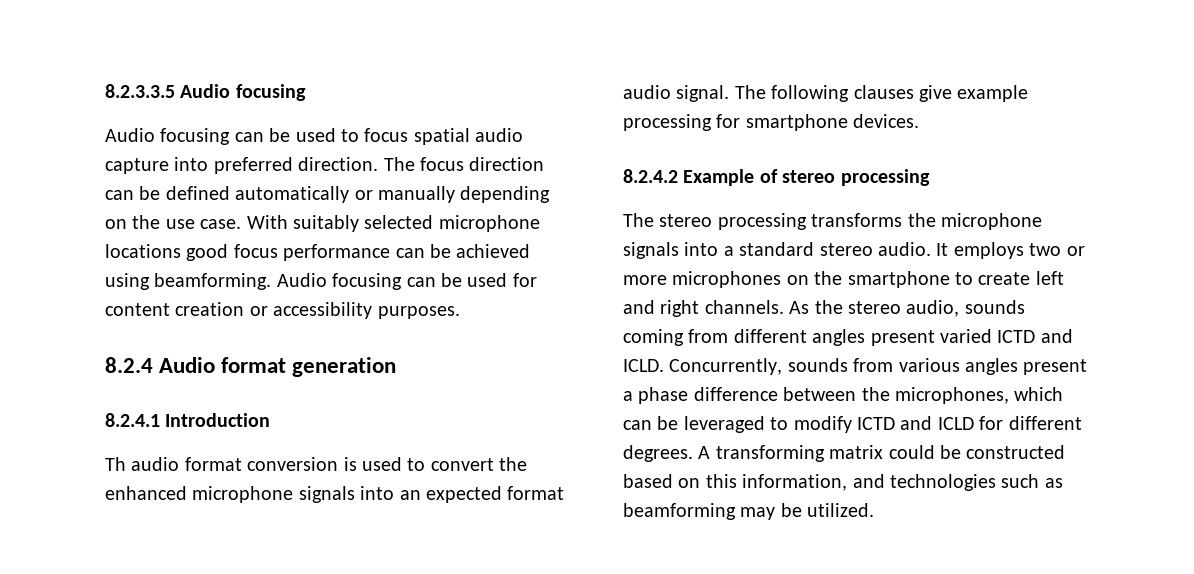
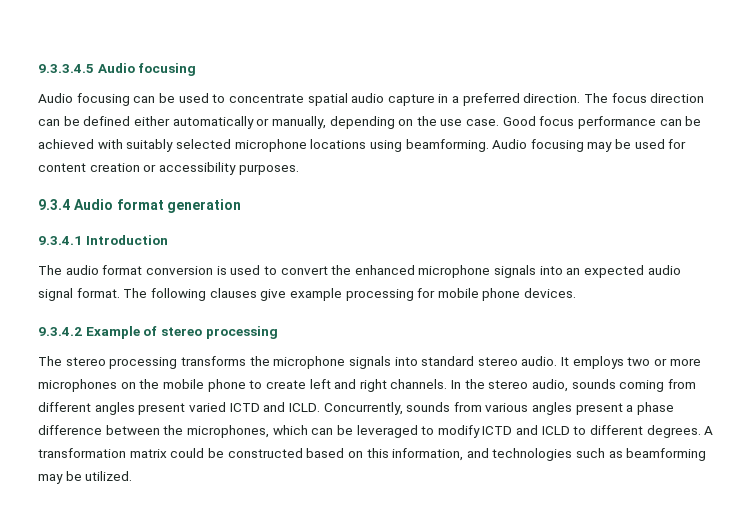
[105,84,175,98] 8.2.3.3.5 -> [38,64,94,73] 9.3.3.4.5
[364,128,409,142] focus -> [228,94,304,103] concentrate
[174,157,209,171] into -> [438,94,460,103] in a
(230, 193) none -> [133,116,170,126] either
[378,186,455,203] manually -> [271,116,326,129] manually,
[246,215,540,232] [105,244,229,261] With suitably selected microphone locations good -> [502,116,536,126] Good
(531, 251) none -> [97,139,367,152] with suitably selected microphone locations
[406,277,436,287] can -> [587,142,613,152] may
[105,357,153,373] 8.2.4 -> [38,199,70,210] 9.3.4
[105,413,160,427] 8.2.4.1 -> [38,236,82,245] 9.3.4.1
[105,457,126,471] Th -> [38,265,62,275] The
[507,486,565,500] [623,85,730,102] format audio signal. -> [647,265,681,275] [38,288,120,301] audio signal format.
[745,114,848,131] smartphone -> [437,288,521,301] mobile phone
[623,169,678,183] 8.2.4.2 -> [38,327,82,336] 9.3.4.2
[723,246,734,256] a -> (418, 361) none
[847,271,950,288] smartphone -> [162,379,246,392] mobile phone
[789,301,810,314] As -> [451,380,462,389] In
[979,416,1004,430] for -> [573,426,587,435] to
[715,445,825,462] transforming -> [38,448,126,458] transformation

